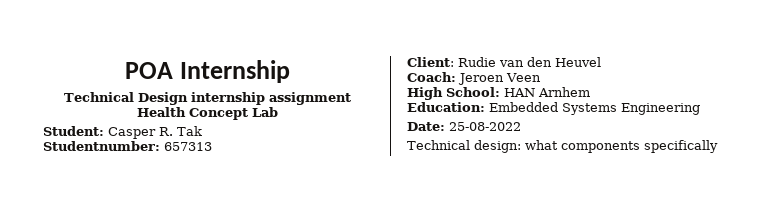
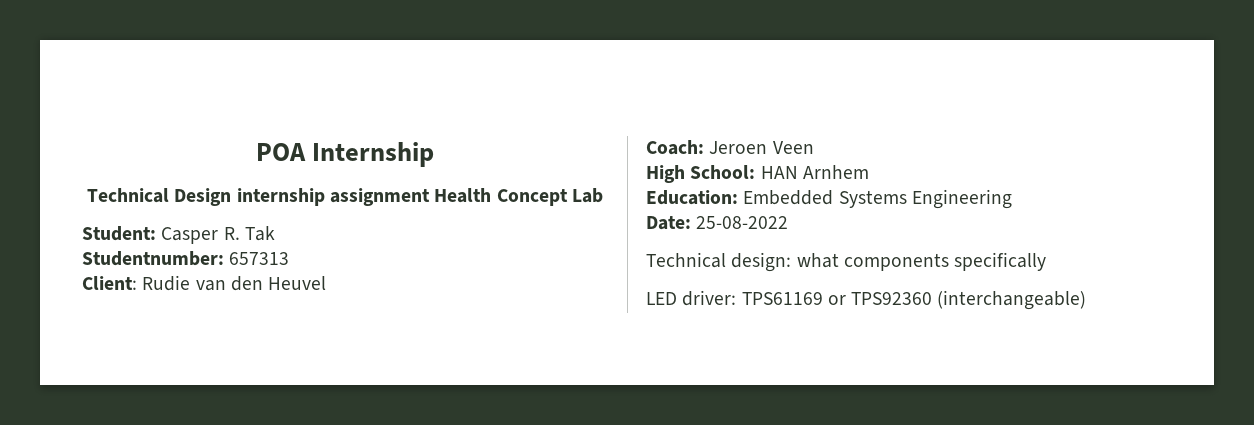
(718, 146) none -> [646,290,1087,310] // LED driver: TPS61169 or TPS92360 (interchangeable)

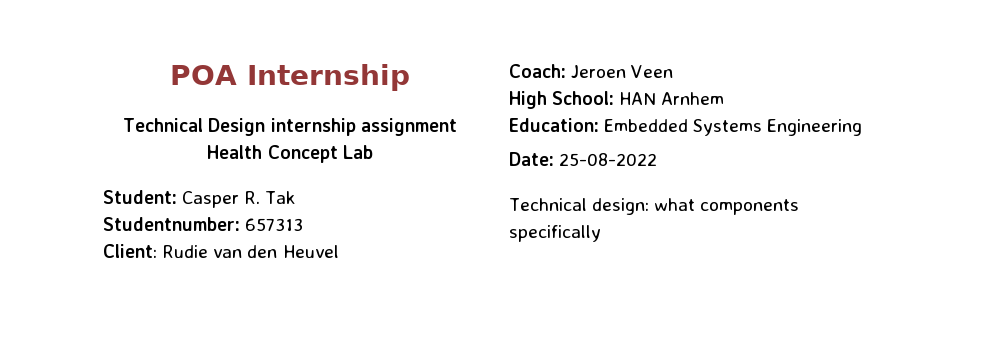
[646,290,1087,310] // LED driver: TPS61169 or TPS92360 (interchangeable) -> (601, 233) none

